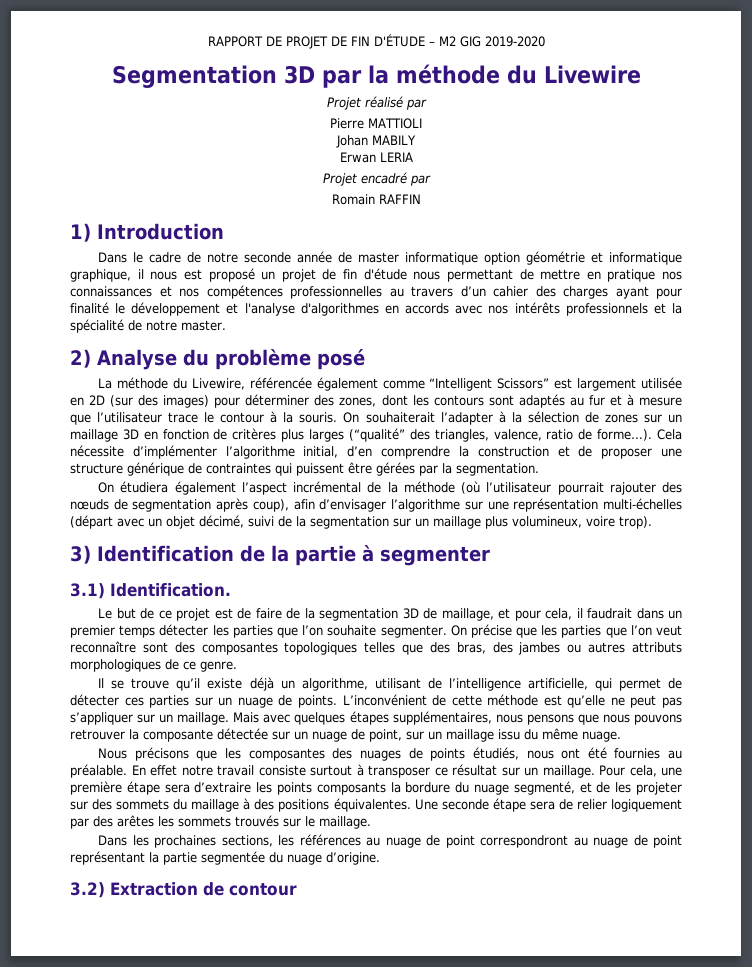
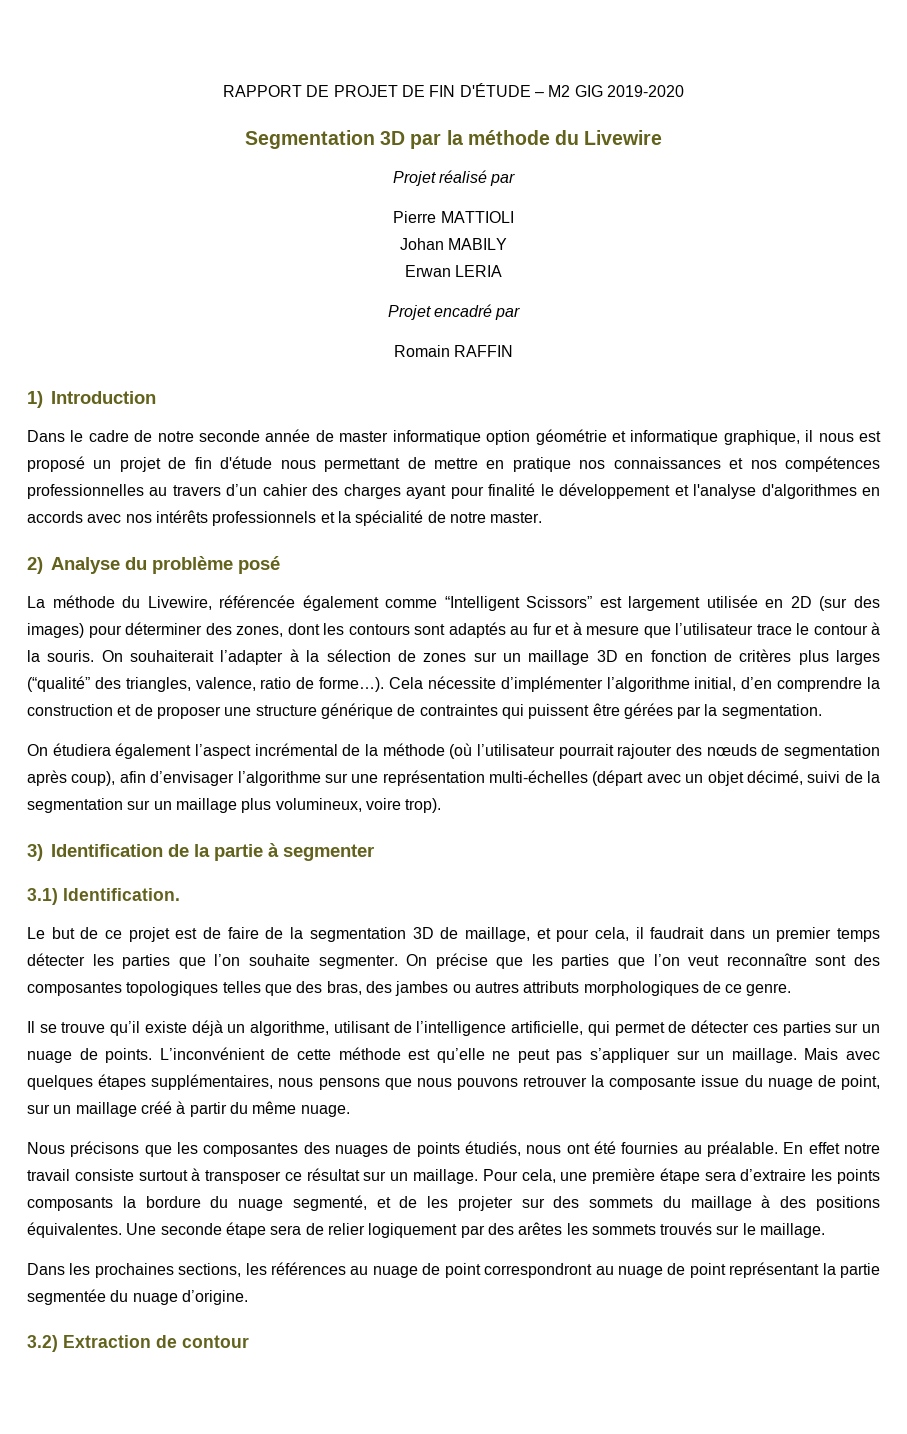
[217,728,308,740] détectée sur un -> [701,1075,763,1087] issue du
[498,729,520,740] issu -> [140,1101,227,1117] créé à partir

